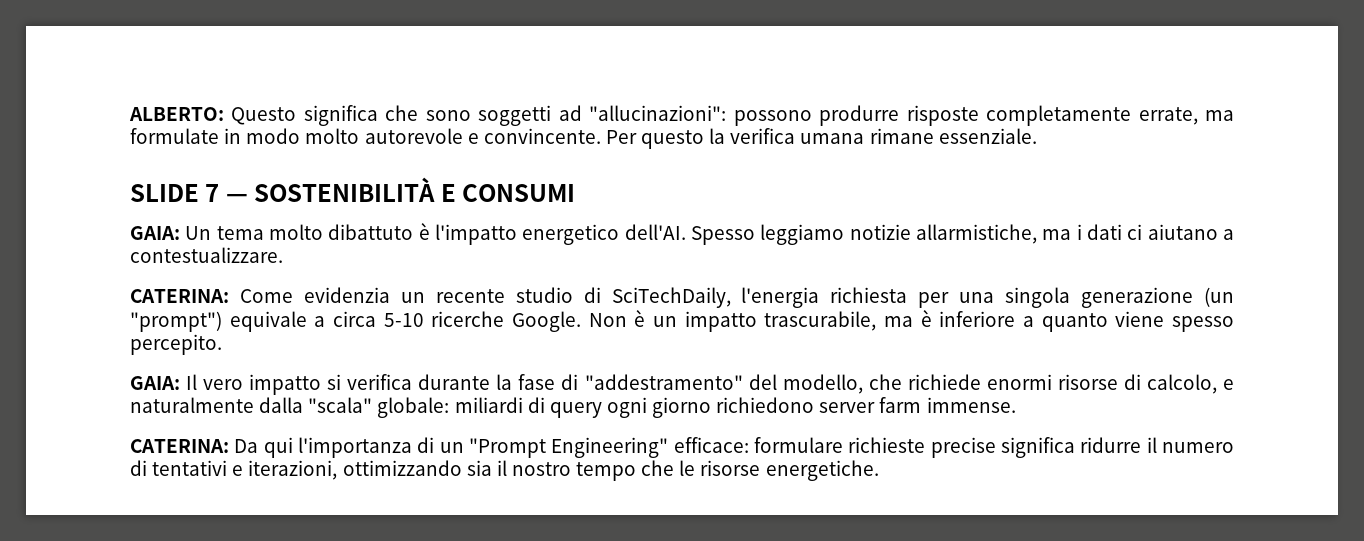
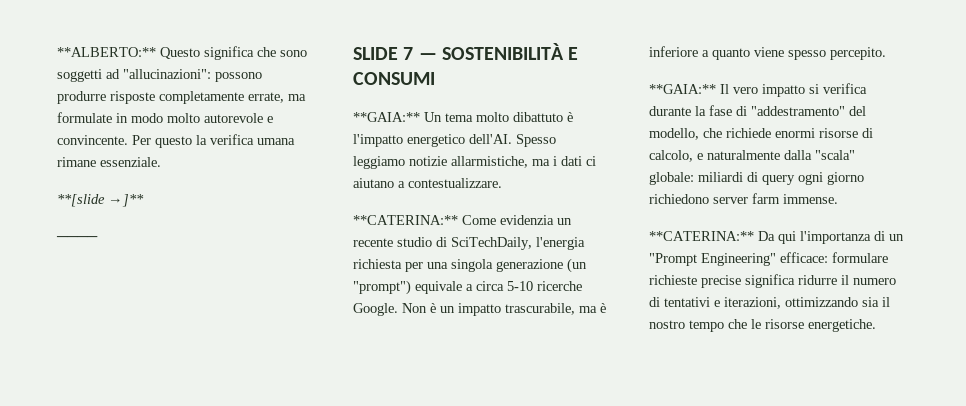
[129,107,224,121] ALBERTO: -> [57,47,156,57] **ALBERTO:**
(1037, 136) none -> [57,194,144,207] [56,236,98,241] // **[slide →]** // ────
[130,226,180,240] GAIA: -> [353,112,420,122] **GAIA:**
[130,289,229,303] CATERINA: -> [353,215,458,225] **CATERINA:**
[130,376,180,390] GAIA: -> [649,84,716,94] **GAIA:**
[130,439,229,453] CATERINA: -> [649,231,754,241] **CATERINA:**

